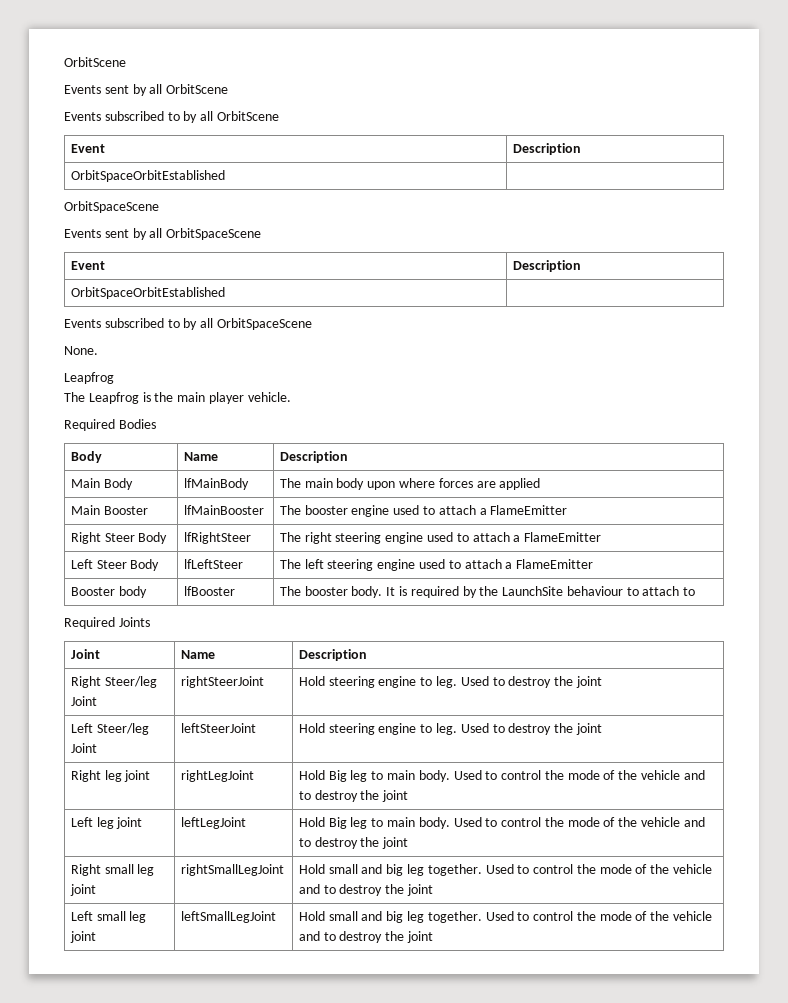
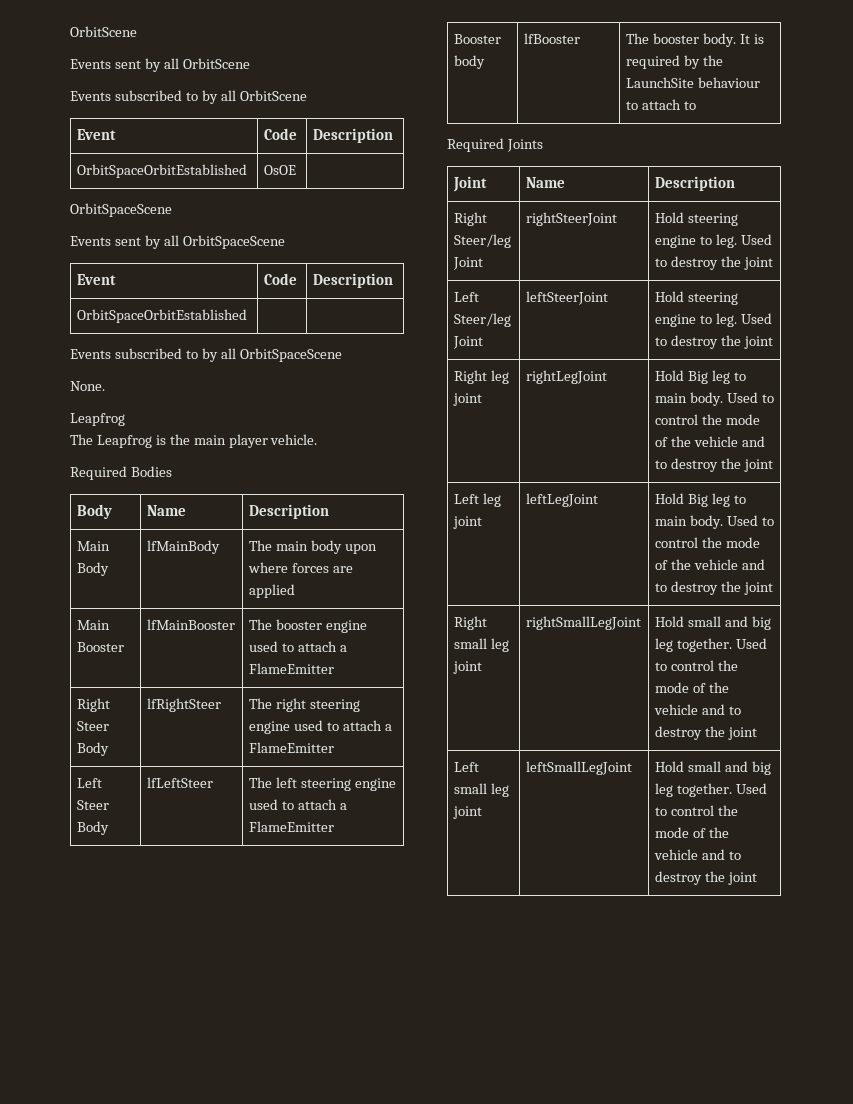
[512,143,581,155] [70,170,225,182] | Description // OrbitSpaceOrbitEstablished -> [263,128,297,140] [312,128,393,143] [76,164,247,178] [263,165,296,175] | Code | Description // OrbitSpaceOrbitEstablished | OsOE
[512,260,581,272] [70,287,225,299] | Description // OrbitSpaceOrbitEstablished | -> [263,273,297,285] [312,273,393,288] [76,309,247,323] | Code | Description // OrbitSpaceOrbitEstablished | |

